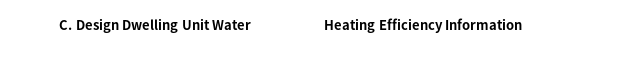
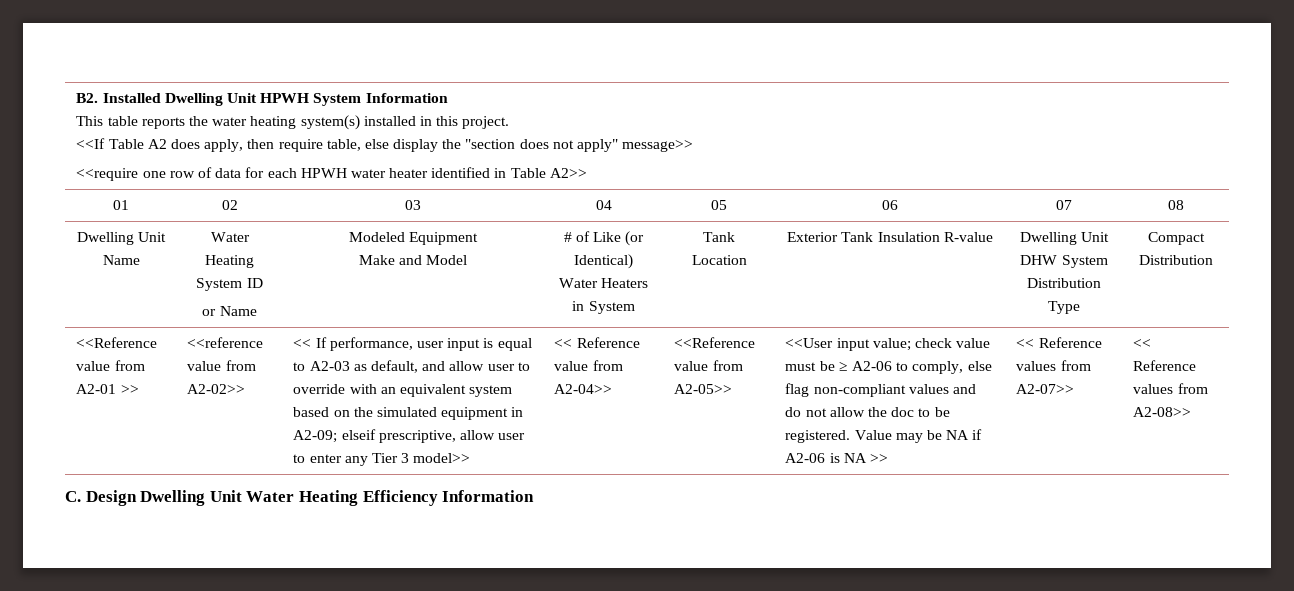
(59, 25) none -> [76,93,448,106] [76,115,510,130] [76,138,694,152] [76,167,587,181] [113,200,129,210] [221,200,238,210] [405,200,422,210] [595,200,612,210] [711,200,727,210] [882,200,898,210] [1056,200,1072,210] [1167,200,1184,210] [76,232,167,245] [102,255,140,265] [210,232,250,242] [205,255,254,268] [196,278,263,291] [202,306,257,316] [348,232,479,245] [358,255,468,265] [563,231,645,246] [574,254,633,269] [558,278,649,288] [572,301,635,314] [703,232,735,242] [691,255,747,265] [787,232,993,242] [1019,232,1110,245] [1020,255,1108,268] [1027,278,1101,288] [1048,301,1080,314] [1147,232,1205,245] [1138,255,1213,265] [76,337,158,348] [76,360,145,371] [76,384,139,394] [187,337,264,348] [187,360,256,371] [187,384,246,394] [293,337,532,351] [293,360,530,373] [293,384,513,397] [293,407,524,420] [293,429,526,443] [293,453,471,466] [554,337,640,348] [554,360,623,371] [554,384,613,394] [674,337,756,348] [674,360,743,371] [674,384,733,394] [785,338,991,351] [785,361,992,374] [785,383,976,397] [785,407,950,417] [785,429,983,443] [785,453,888,463] [1016,337,1102,348] [1016,360,1091,371] [1016,384,1075,394] [1133,339,1152,348] [1133,360,1197,371] [1133,383,1208,394] [1133,407,1192,417] B2. Installed Dwelling Unit HPWH System Information // This table reports the water heating system(s) installed in this project. // <<If Table A2 does apply, then require table, else display the "section does not apply" message>> // <<require one row of data for each HPWH water heater identified in Table A2>> // 01 | 02 | 03 | 04 | 05 | 06 | 07 | 08 // Dwelling Unit Name | Water Heating System ID // or Name | Modeled Equipment // Make and Model | # of Like (or Identical) Water Heaters in System | Tank Location | Exterior Tank Insulation R-value | Dwelling Unit DHW System Distribution Type | Compact Distribution // <<Reference value from A2-01 >> | <<reference value from A2-02>> | << If performance, user input is equal to A2-03 as default, and allow user to override with an equivalent system based on the simulated equipment in A2-09; elseif prescriptive, allow user to enter any Tier 3 model>> | << Reference value from A2-04>> | <<Reference value from A2-05>> | <<User input value; check value must be ≥ A2-06 to comply, else flag non-compliant values and do not allow the doc to be registered. Value may be NA if A2-06 is NA >> | << Reference values from A2-07>> | << Reference values from A2-08>> //

